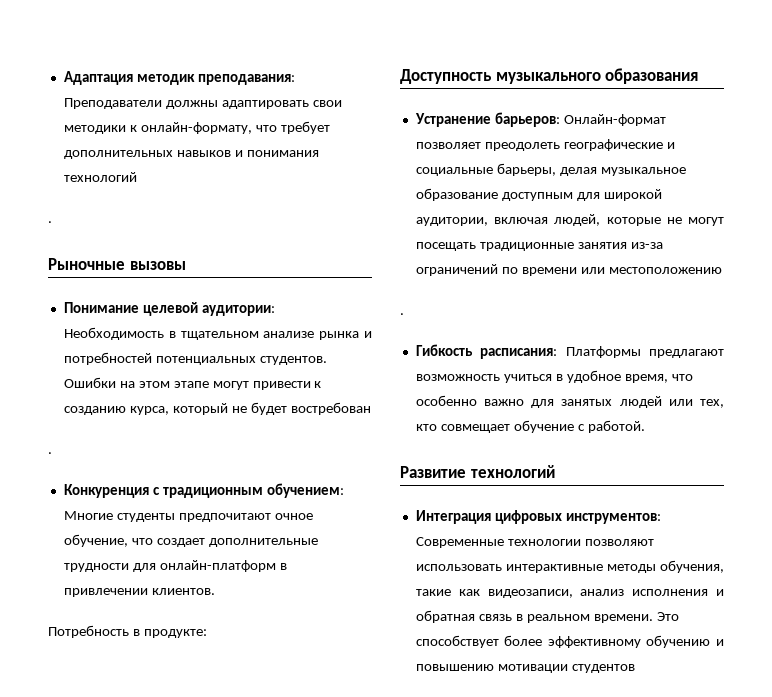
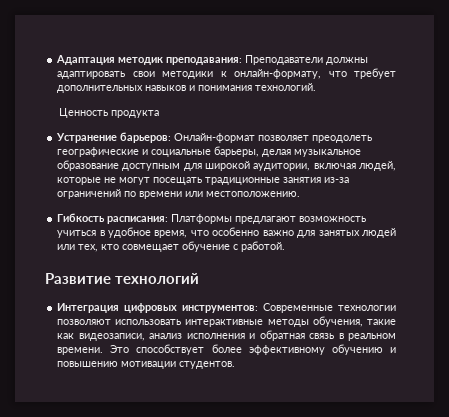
[63,172,137,182] [48,221,52,223] [48,258,186,270] [63,302,275,316] [63,327,372,340] [63,352,327,365] [63,377,322,390] [63,402,371,415] [48,452,52,454] [63,483,344,498] [63,511,313,522] [63,534,318,547] [63,560,287,572] [63,588,215,597] [48,625,207,638] [400,68,699,84] технологий // . // Рыночные вызовы // Понимание целевой аудитории: Необходимость в тщательном анализе рынка и потребностей потенциальных студентов. Ошибки на этом этапе могут привести к созданию курса, который не будет востребован // . // Конкуренция с традиционным обучением: Многие студенты предпочитают очное обучение, что создает дополнительные трудности для онлайн-платформ в привлечении клиентов. // Потребность в продукте: // Доступность музыкального образования -> [255,83,317,91] [59,108,160,118] технологий. // Ценность продукта
[608,267,722,274] [400,313,404,315] местоположению // . -> [206,191,301,197] местоположению.
[571,664,635,673] студентов -> [179,361,236,369] студентов.

